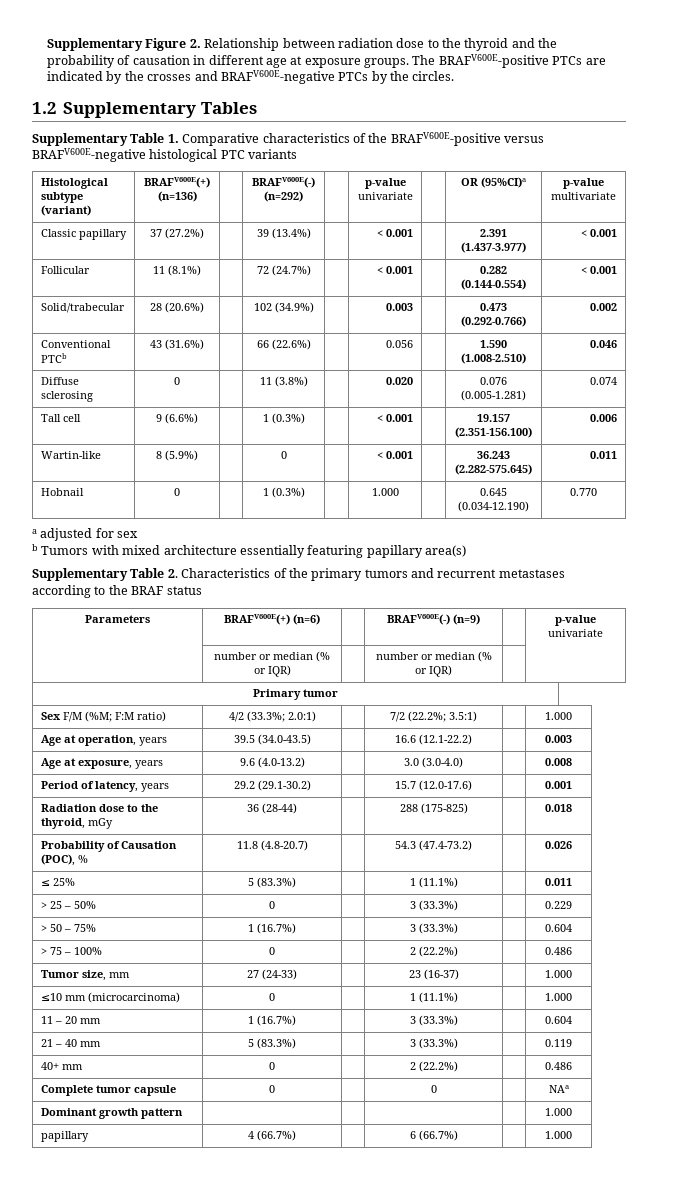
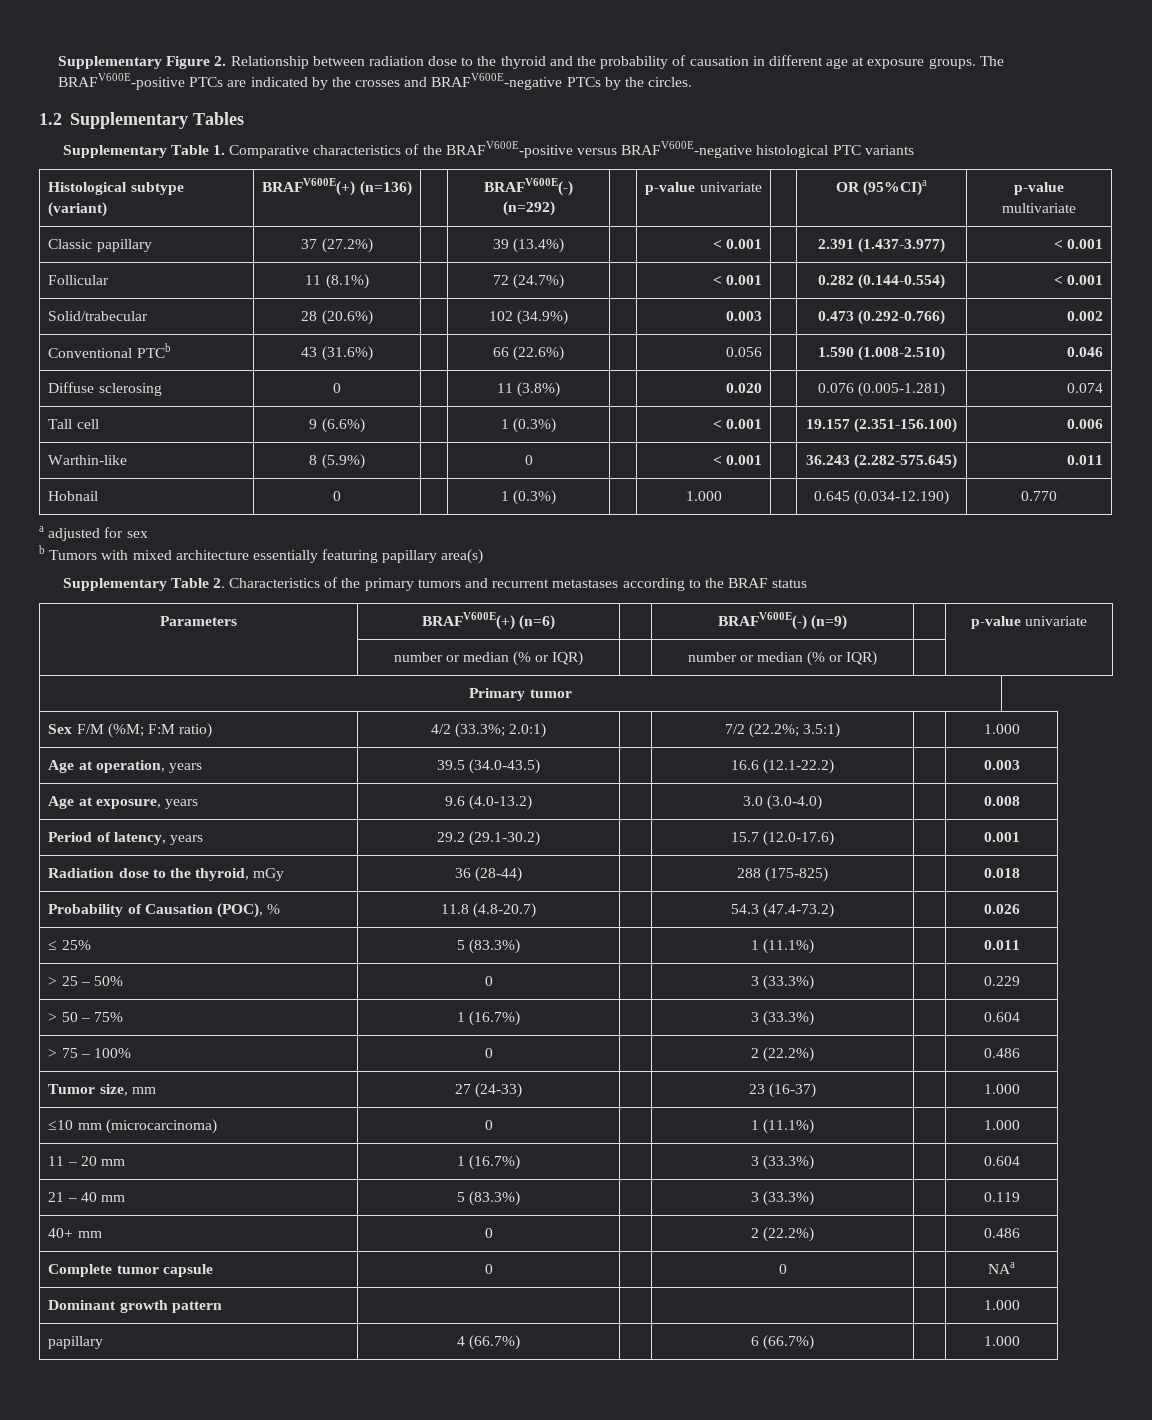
[40,451,101,459] Wartin-like -> [48,455,128,465] Warthin-like

